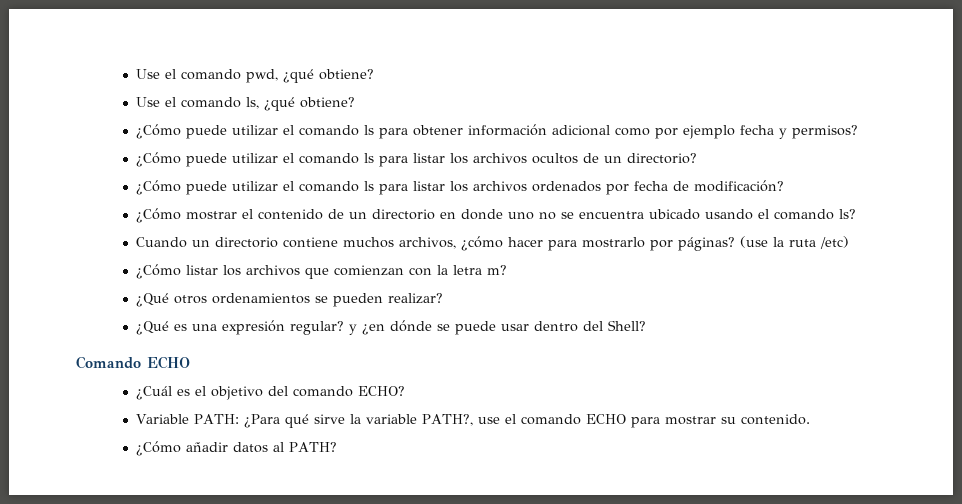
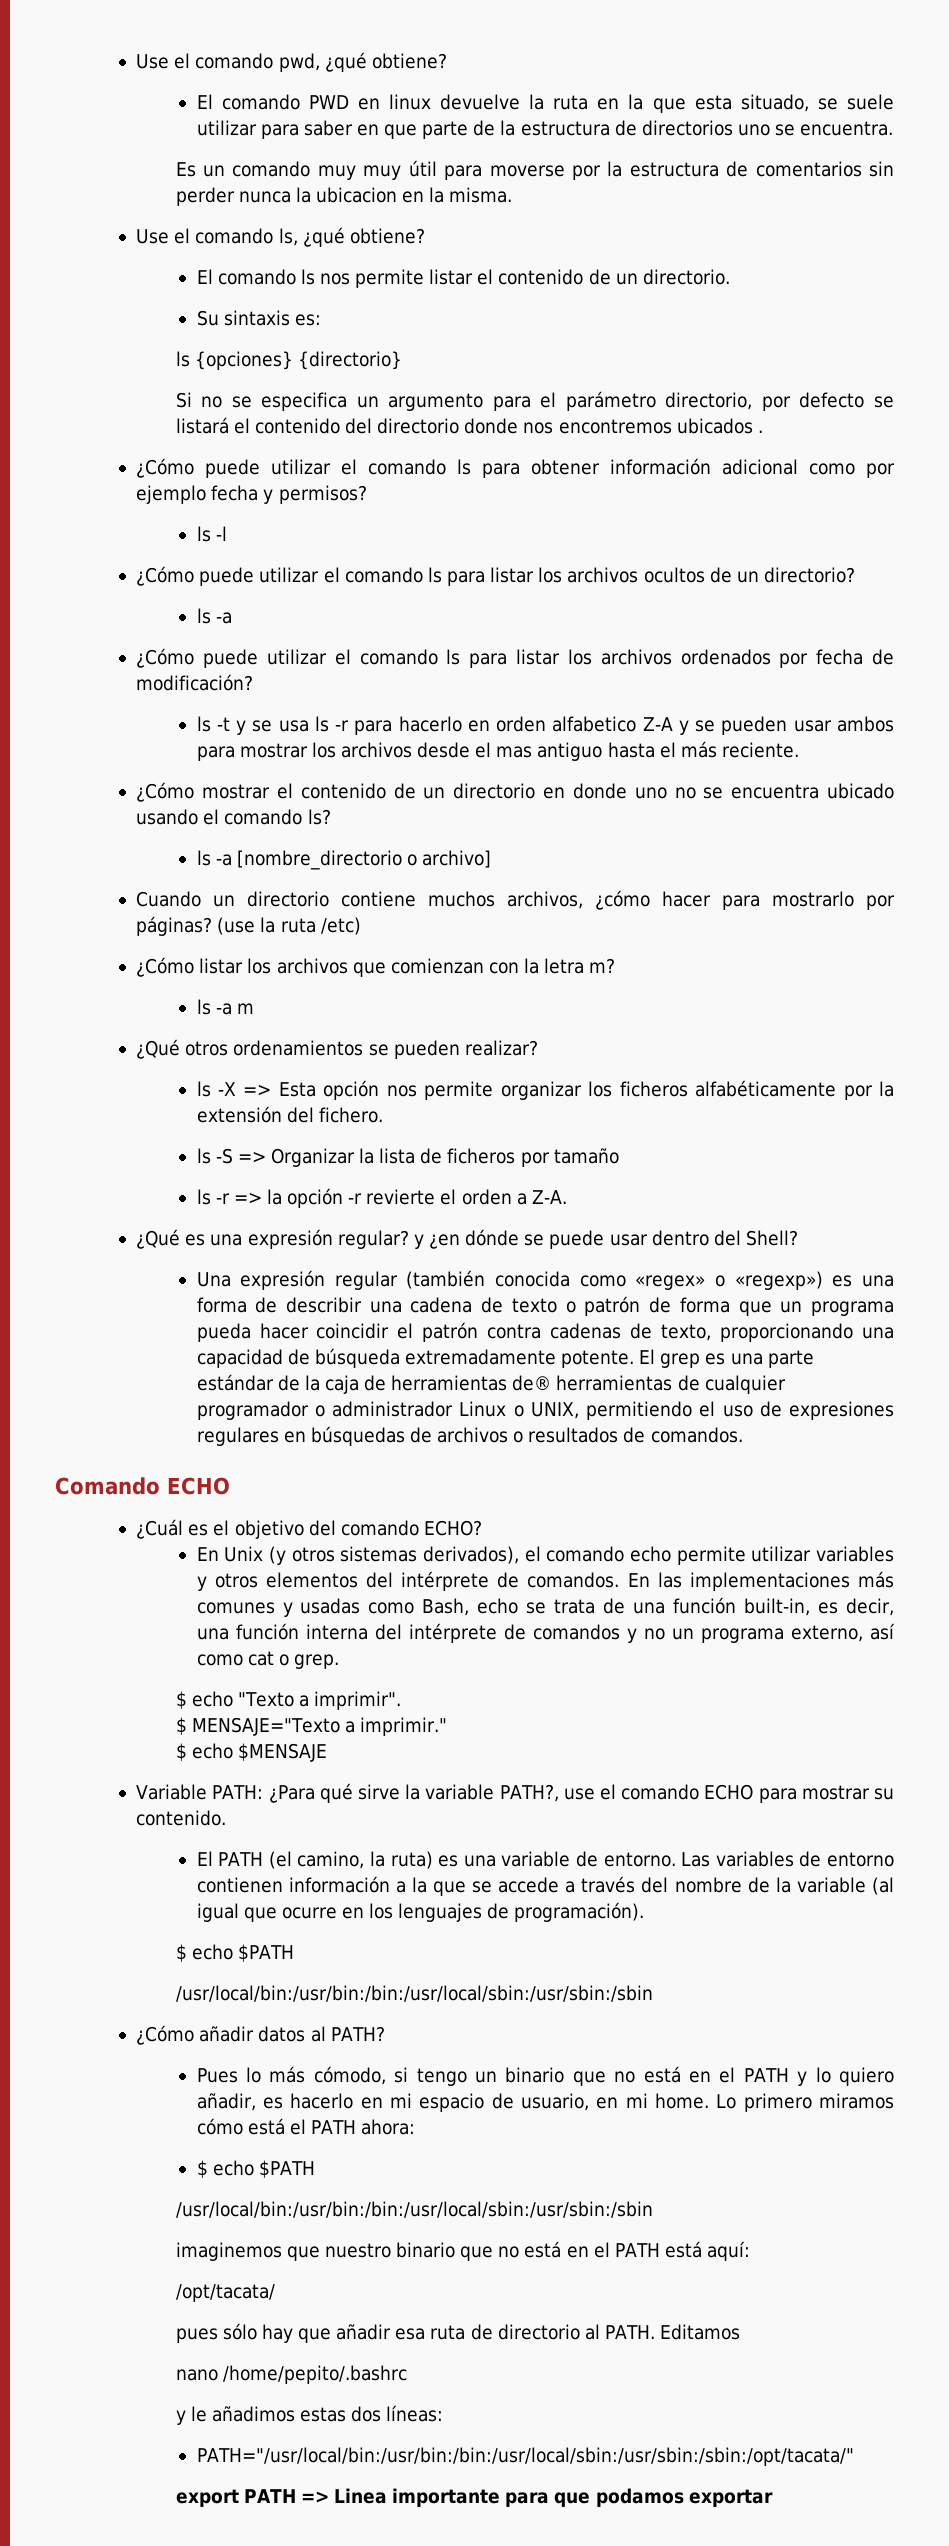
(374, 74) none -> [196,94,894,113] [196,120,894,139] [175,160,894,180] [175,187,513,206] // El comando PWD en linux devuelve la ruta en la que esta situado, se suele utilizar para saber en que parte de la estructura de directorios uno se encuentra. // Es un comando muy muy útil para moverse por la estructura de comentarios sin perder nunca la ubicacion en la misma.
(355, 102) none -> [196,269,730,288] [196,310,321,326] [175,351,402,370] [175,391,894,411] [175,417,763,434] // El comando ls nos permite listar el contenido de un directorio. // Su sintaxis es: // ls {opciones} {directorio} // Si no se especifica un argumento para el parámetro directorio, por defecto se listará el contenido del directorio donde nos encontremos ubicados .
(858, 132) none -> [196,526,227,542] // ls -l
(697, 158) none -> [196,608,232,624] // ls -a
(784, 186) none -> [196,716,895,735] [196,741,799,761] // ls -t y se usa ls -r para hacerlo en orden alfabetico Z-A y se pueden usar ambos para mostrar los archivos desde el mas antiguo hasta el más reciente.
(856, 214) none -> [196,850,492,870] // ls -a [nombre_directorio o archivo]
(507, 270) none -> [196,999,254,1015] // ls -a m
(443, 298) none -> [196,1080,894,1100] [196,1106,383,1123] [196,1148,619,1167] [196,1188,567,1208] // ls -X => Esta opción nos permite organizar los ficheros alfabéticamente por la extensión del fichero. // ls -S => Organizar la lista de ficheros por tamaño // ls -r => la opción -r revierte el orden a Z-A.
(646, 325) none -> [196,1270,895,1290] [196,1296,894,1316] [196,1322,894,1342] [196,1348,814,1368] [196,1374,786,1394] [196,1401,895,1420] [196,1426,743,1446] // Una expresión regular (también conocida como «regex» o «regexp») es una forma de describir una cadena de texto o patrón de forma que un programa pueda hacer coincidir el patrón contra cadenas de texto, proporcionando una capacidad de búsqueda extremadamente potente. El grep es una parte estándar de la caja de herramientas de® herramientas de cualquier programador o administrador Linux o UNIX, permitiendo el uso de expresiones regulares en búsquedas de archivos o resultados de comandos.
(405, 391) none -> [196,1546,894,1565] [196,1571,895,1591] [196,1597,894,1617] [196,1623,895,1643] [196,1651,339,1669] [175,1691,402,1710] [175,1717,448,1736] [175,1743,327,1762] // En Unix (y otros sistemas derivados), el comando echo permite utilizar variables y otros elementos del intérprete de comandos. En las implementaciones más comunes y usadas como Bash, echo se trata de una función built-in, es decir, una función interna del intérprete de comandos y no un programa externo, así como cat o grep. // $ echo "Texto a imprimir". // $ MENSAJE="Texto a imprimir." // $ echo $MENSAJE
(810, 419) none -> [196,1851,895,1869] [196,1876,894,1896] [196,1902,645,1922] [175,1944,294,1962] [175,1985,653,2002] // El PATH (el camino, la ruta) es una variable de entorno. Las variables de entorno contienen información a la que se accede a través del nombre de la variable (al igual que ocurre en los lenguajes de programación). // $ echo $PATH // /usr/local/bin:/usr/bin:/bin:/usr/local/sbin:/usr/sbin:/sbin
(337, 447) none -> [196,2066,894,2086] [196,2093,895,2112] [196,2118,416,2135] [196,2160,315,2178] [175,2201,653,2218] [175,2241,751,2261] [175,2284,275,2302] [175,2323,741,2343] [175,2365,407,2384] [175,2405,444,2425] [196,2447,854,2466] [175,2488,773,2507] // Pues lo más cómodo, si tengo un binario que no está en el PATH y lo quiero añadir, es hacerlo en mi espacio de usuario, en mi home. Lo primero miramos cómo está el PATH ahora: // $ echo $PATH // /usr/local/bin:/usr/bin:/bin:/usr/local/sbin:/usr/sbin:/sbin // imaginemos que nuestro binario que no está en el PATH está aquí: // /opt/tacata/ // pues sólo hay que añadir esa ruta de directorio al PATH. Editamos // nano /home/pepito/.bashrc // y le añadimos estas dos líneas: // PATH="/usr/local/bin:/usr/bin:/bin:/usr/local/sbin:/usr/sbin:/sbin:/opt/tacata/" // export PATH => Linea importante para que podamos exportar

